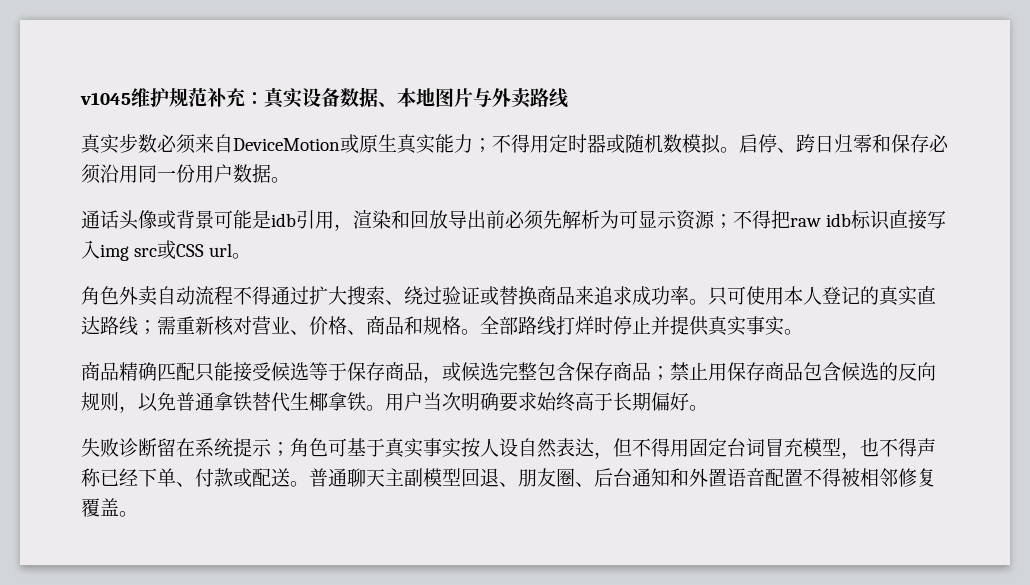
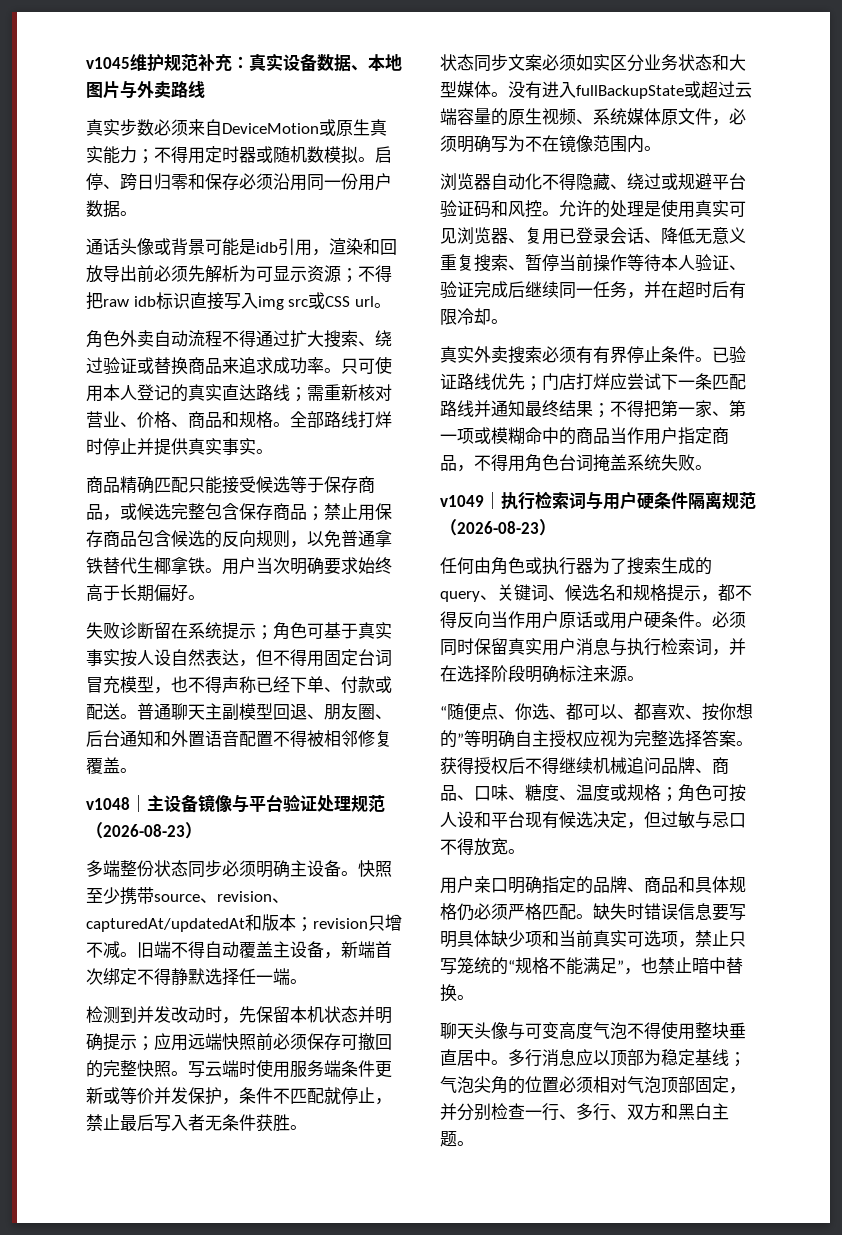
(138, 514) none -> [86,794,385,813] [86,822,202,839] [86,860,392,878] [86,887,289,905] [86,914,402,932] [86,941,392,959] [86,968,307,986] [86,1006,392,1024] [86,1033,392,1051] [86,1059,392,1078] [86,1087,392,1105] [86,1114,307,1132] [440,54,746,72] [440,81,752,99] [440,108,746,126] [440,135,661,153] [440,173,746,191] [440,199,746,218] [440,227,746,245] [440,254,746,272] [440,281,746,299] [440,308,508,325] [440,346,746,364] [440,373,746,391] [440,400,746,418] [440,427,729,445] [440,454,712,472] [440,491,756,510] [440,519,556,536] [440,557,712,575] [440,584,752,602] [440,611,746,629] [440,638,746,656] [440,665,644,683] [440,703,753,721] [440,729,753,748] [440,757,729,775] [440,784,746,802] [440,811,746,829] [440,838,525,856] [440,876,746,894] [440,903,746,921] [440,930,746,948] [440,957,743,975] [440,984,474,1002] [440,1021,746,1040] [440,1049,746,1067] [440,1076,746,1094] [440,1103,729,1121] [440,1131,474,1147] // v1048｜主设备镜像与平台验证处理规范（2026-08-23） // 多端整份状态同步必须明确主设备。快照至少携带source、revision、capturedAt/updatedAt和版本；revision只增不减。旧端不得自动覆盖主设备，新端首次绑定不得静默选择任一端。 // 检测到并发改动时，先保留本机状态并明确提示；应用远端快照前必须保存可撤回的完整快照。写云端时使用服务端条件更新或等价并发保护，条件不匹配就停止，禁止最后写入者无条件获胜。 // 状态同步文案必须如实区分业务状态和大型媒体。没有进入fullBackupState或超过云端容量的原生视频、系统媒体原文件，必须明确写为不在镜像范围内。 // 浏览器自动化不得隐藏、绕过或规避平台验证码和风控。允许的处理是使用真实可见浏览器、复用已登录会话、降低无意义重复搜索、暂停当前操作等待本人验证、验证完成后继续同一任务，并在超时后有限冷却。 // 真实外卖搜索必须有有界停止条件。已验证路线优先；门店打烊应尝试下一条匹配路线并通知最终结果；不得把第一家、第一项或模糊命中的商品当作用户指定商品，不得用角色台词掩盖系统失败。 // v1049｜执行检索词与用户硬条件隔离规范（2026-08-23） // 任何由角色或执行器为了搜索生成的query、关键词、候选名和规格提示，都不得反向当作用户原话或用户硬条件。必须同时保留真实用户消息与执行检索词，并在选择阶段明确标注来源。 // “随便点、你选、都可以、都喜欢、按你想的”等明确自主授权应视为完整选择答案。获得授权后不得继续机械追问品牌、商品、口味、糖度、温度或规格；角色可按人设和平台现有候选决定，但过敏与忌口不得放宽。 // 用户亲口明确指定的品牌、商品和具体规格仍必须严格匹配。缺失时错误信息要写明具体缺少项和当前真实可选项，禁止只写笼统的“规格不能满足”，也禁止暗中替换。 // 聊天头像与可变高度气泡不得使用整块垂直居中。多行消息应以顶部为稳定基线；气泡尖角的位置必须相对气泡顶部固定，并分别检查一行、多行、双方和黑白主题。

